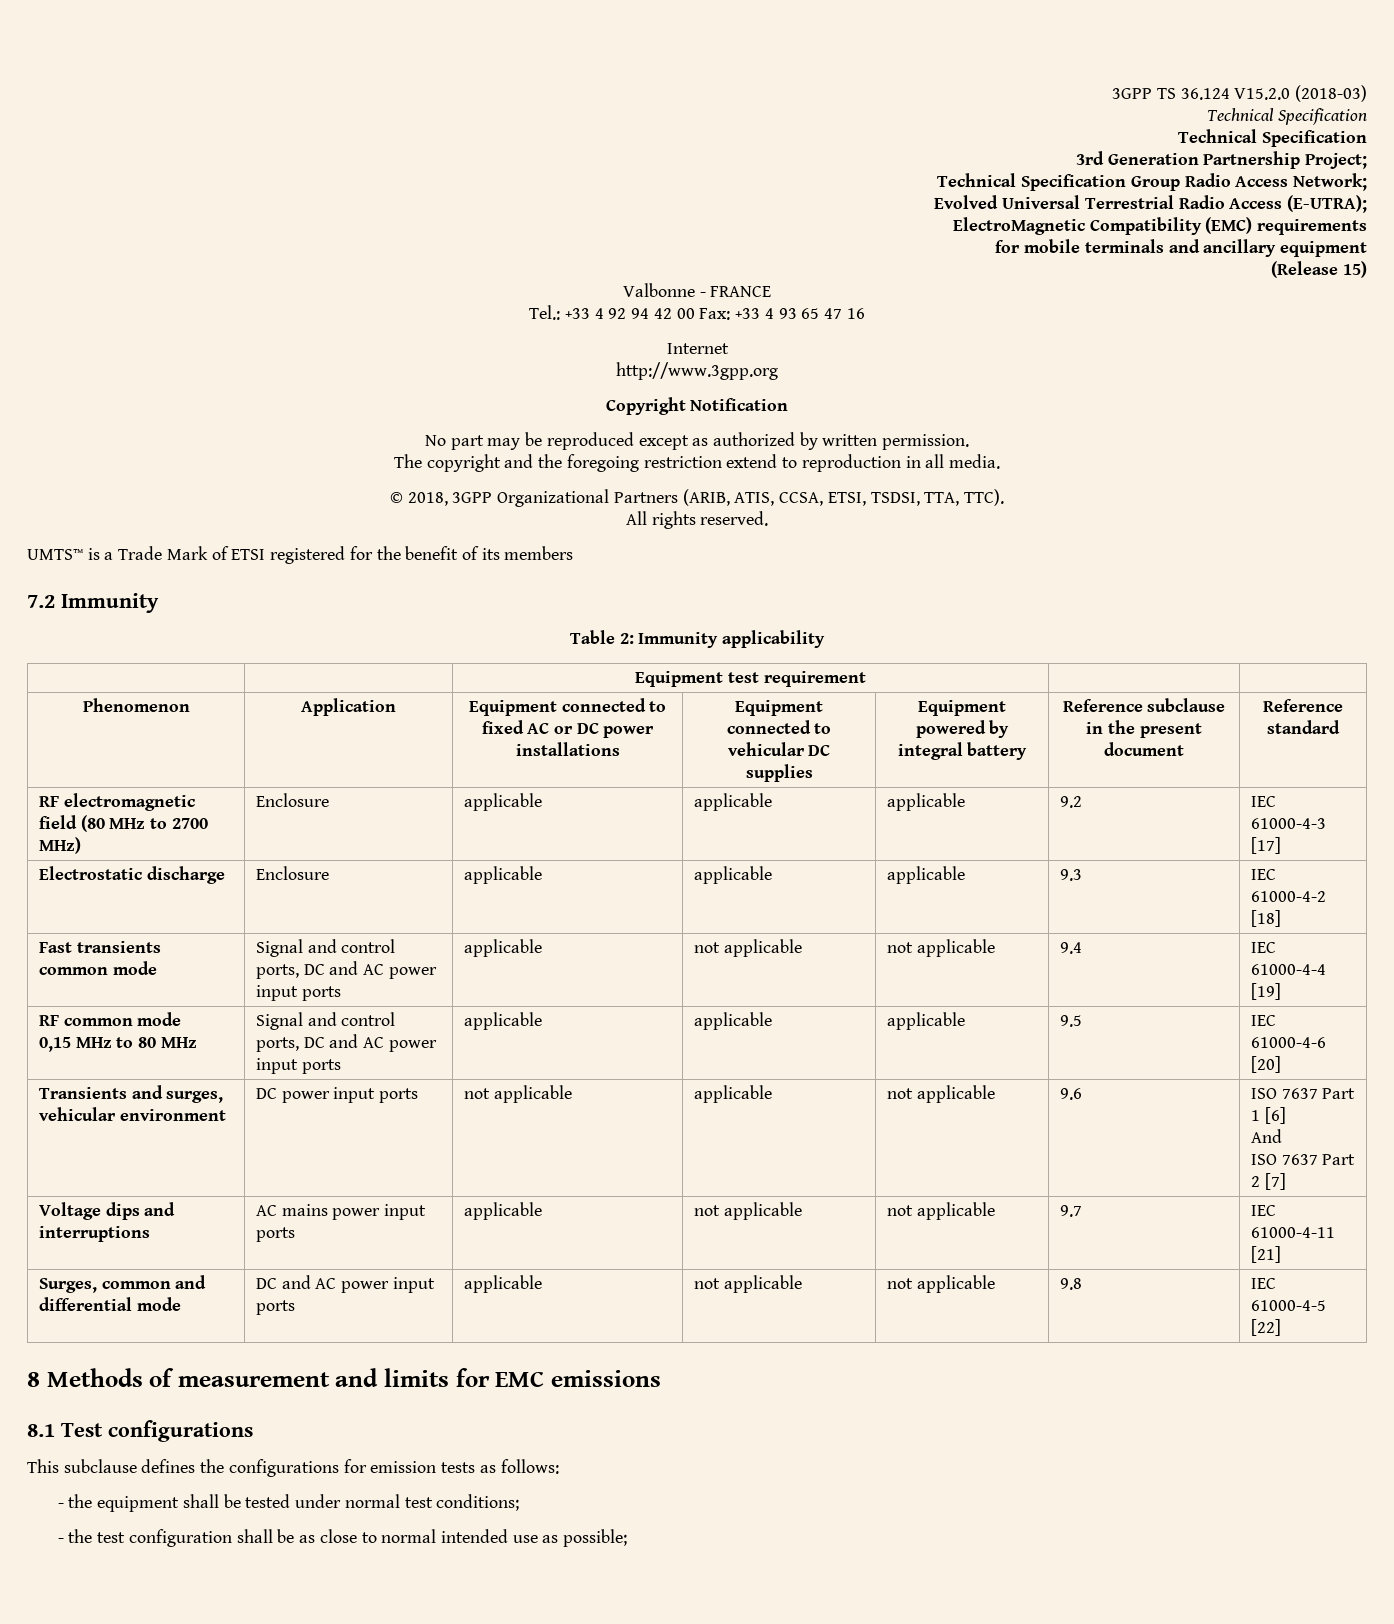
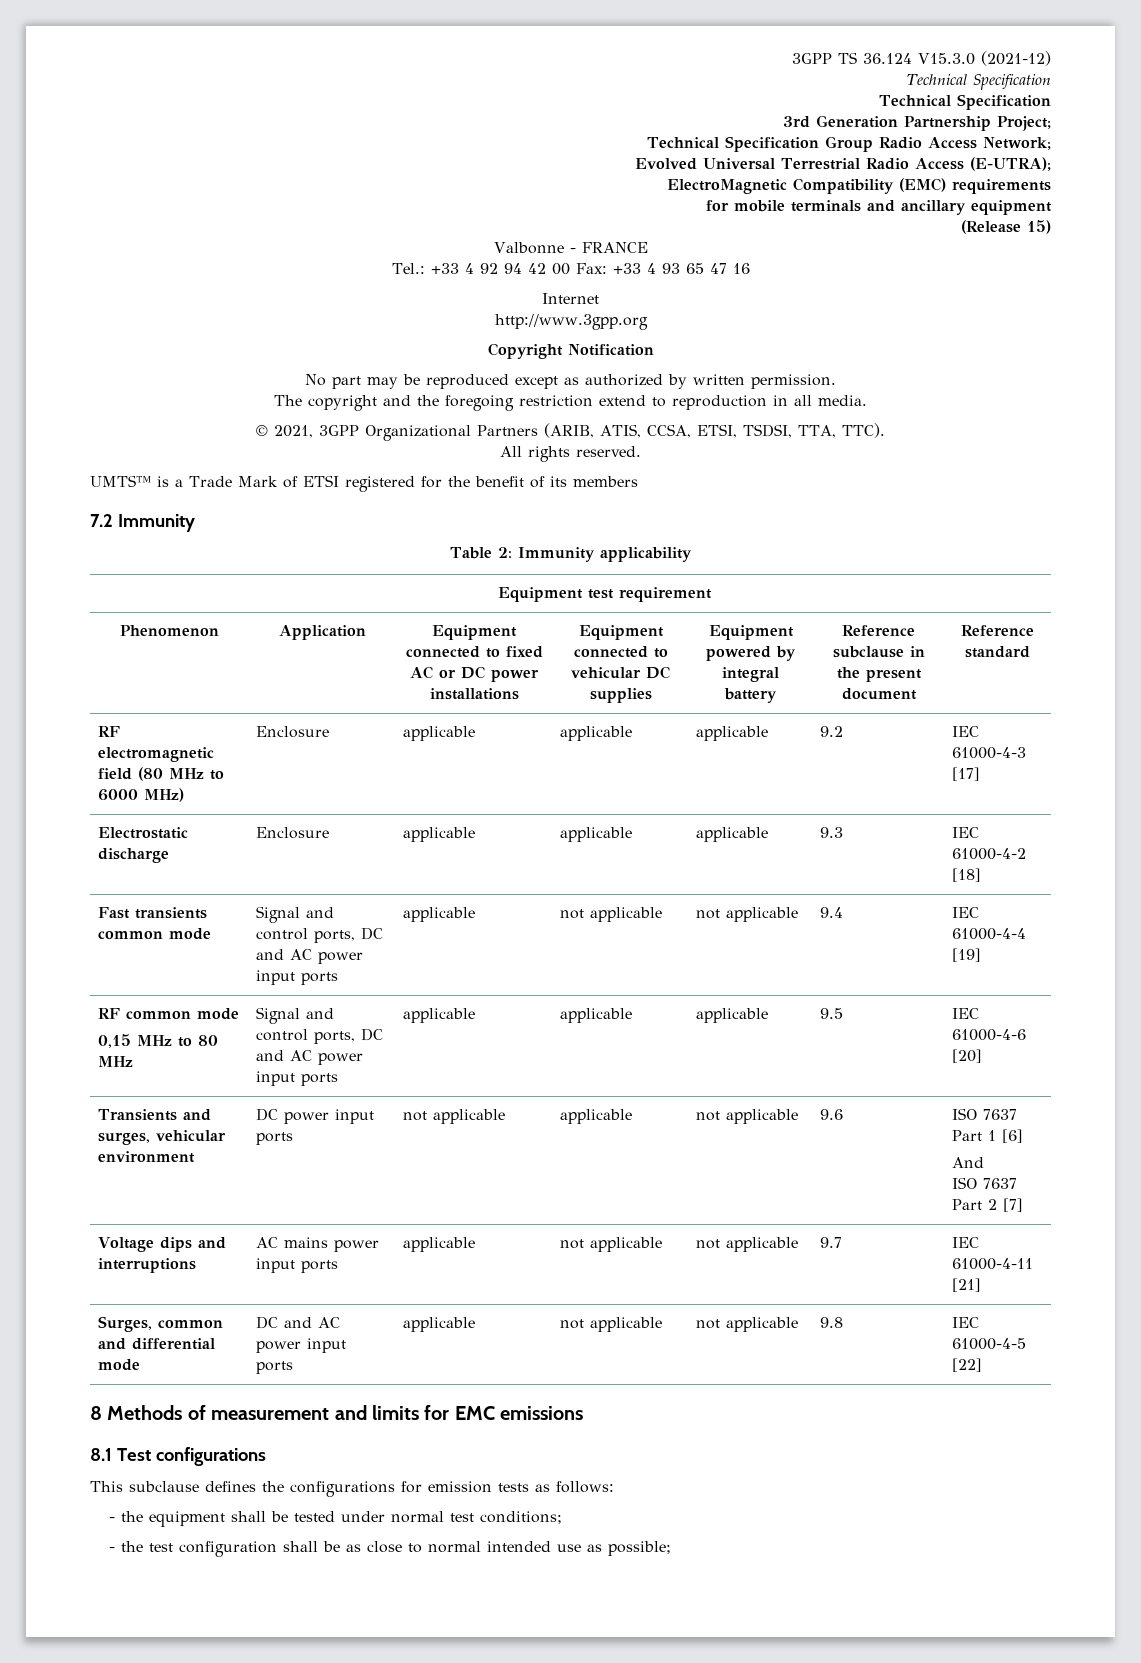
[1234,85,1367,102] V15.2.0 (2018-03) -> [918,51,1051,66] V15.3.0 (2021-12)
[407,492,448,506] 2018, -> [274,425,314,438] 2021,
[171,818,208,829] 2700 -> [98,789,139,801] 6000

